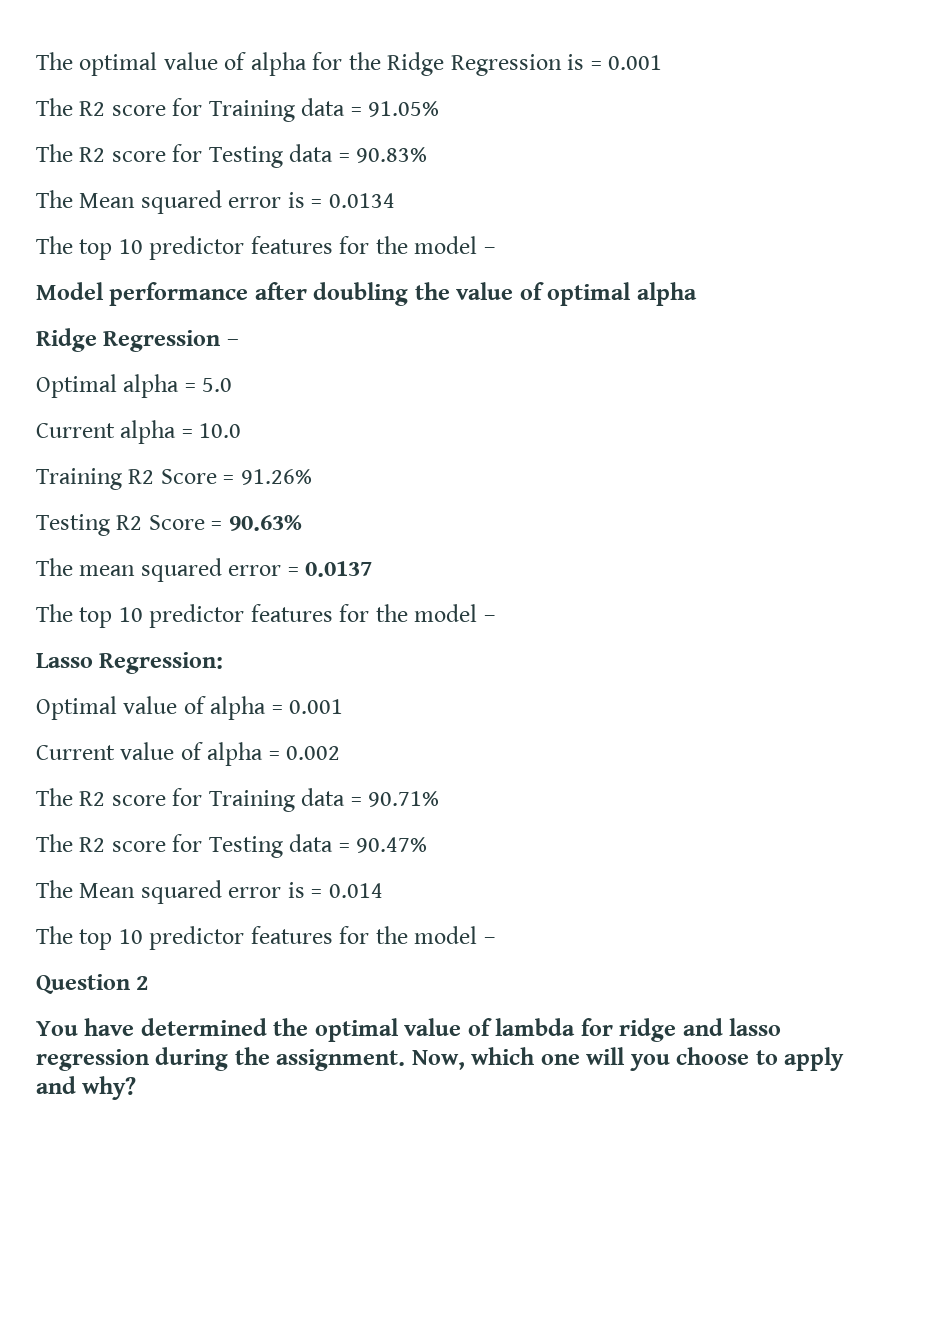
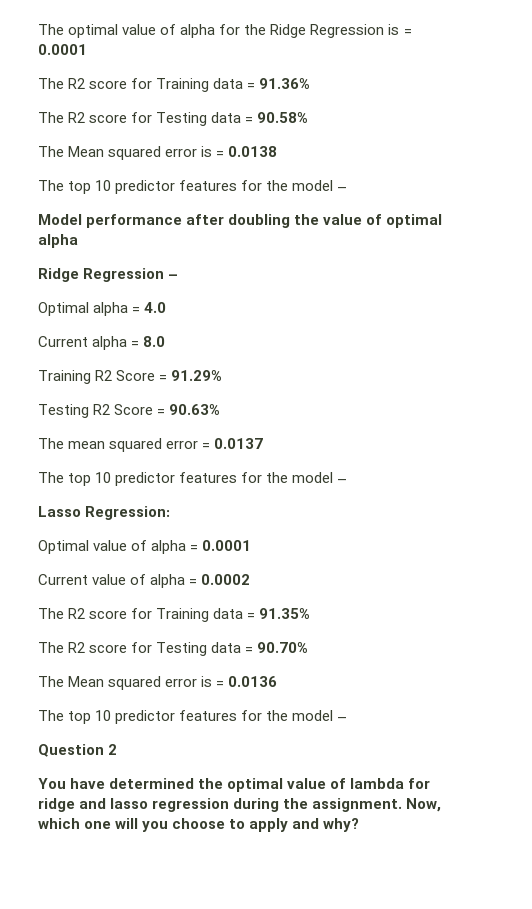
[608,55,663,70] [36,98,440,122] [36,144,428,168] [36,190,395,214] 0.001 // The R2 score for Training data = 91.05% // The R2 score for Testing data = 90.83% // The Mean squared error is = 0.0134 -> [38,44,87,55] [38,78,311,92] [38,112,309,126] [38,146,278,160] 0.0001 // The R2 score for Training data = 91.36% // The R2 score for Testing data = 90.58% // The Mean squared error is = 0.0138
[202,378,233,392] 5.0 -> [144,302,167,313] 4.0
[199,423,242,438] 10.0 -> [143,336,166,347] 8.0
[240,469,312,485] 91.26% -> [171,370,223,381] 91.29%
[289,699,344,714] 0.001 -> [202,540,252,551] 0.0001
[286,746,341,760] [36,788,440,812] [36,834,428,858] [36,880,383,904] 0.002 // The R2 score for Training data = 90.71% // The R2 score for Testing data = 90.47% // The Mean squared error is = 0.014 -> [201,574,251,585] [38,608,311,622] [38,642,309,656] [38,676,278,690] 0.0002 // The R2 score for Training data = 91.35% // The R2 score for Testing data = 90.70% // The Mean squared error is = 0.0136

